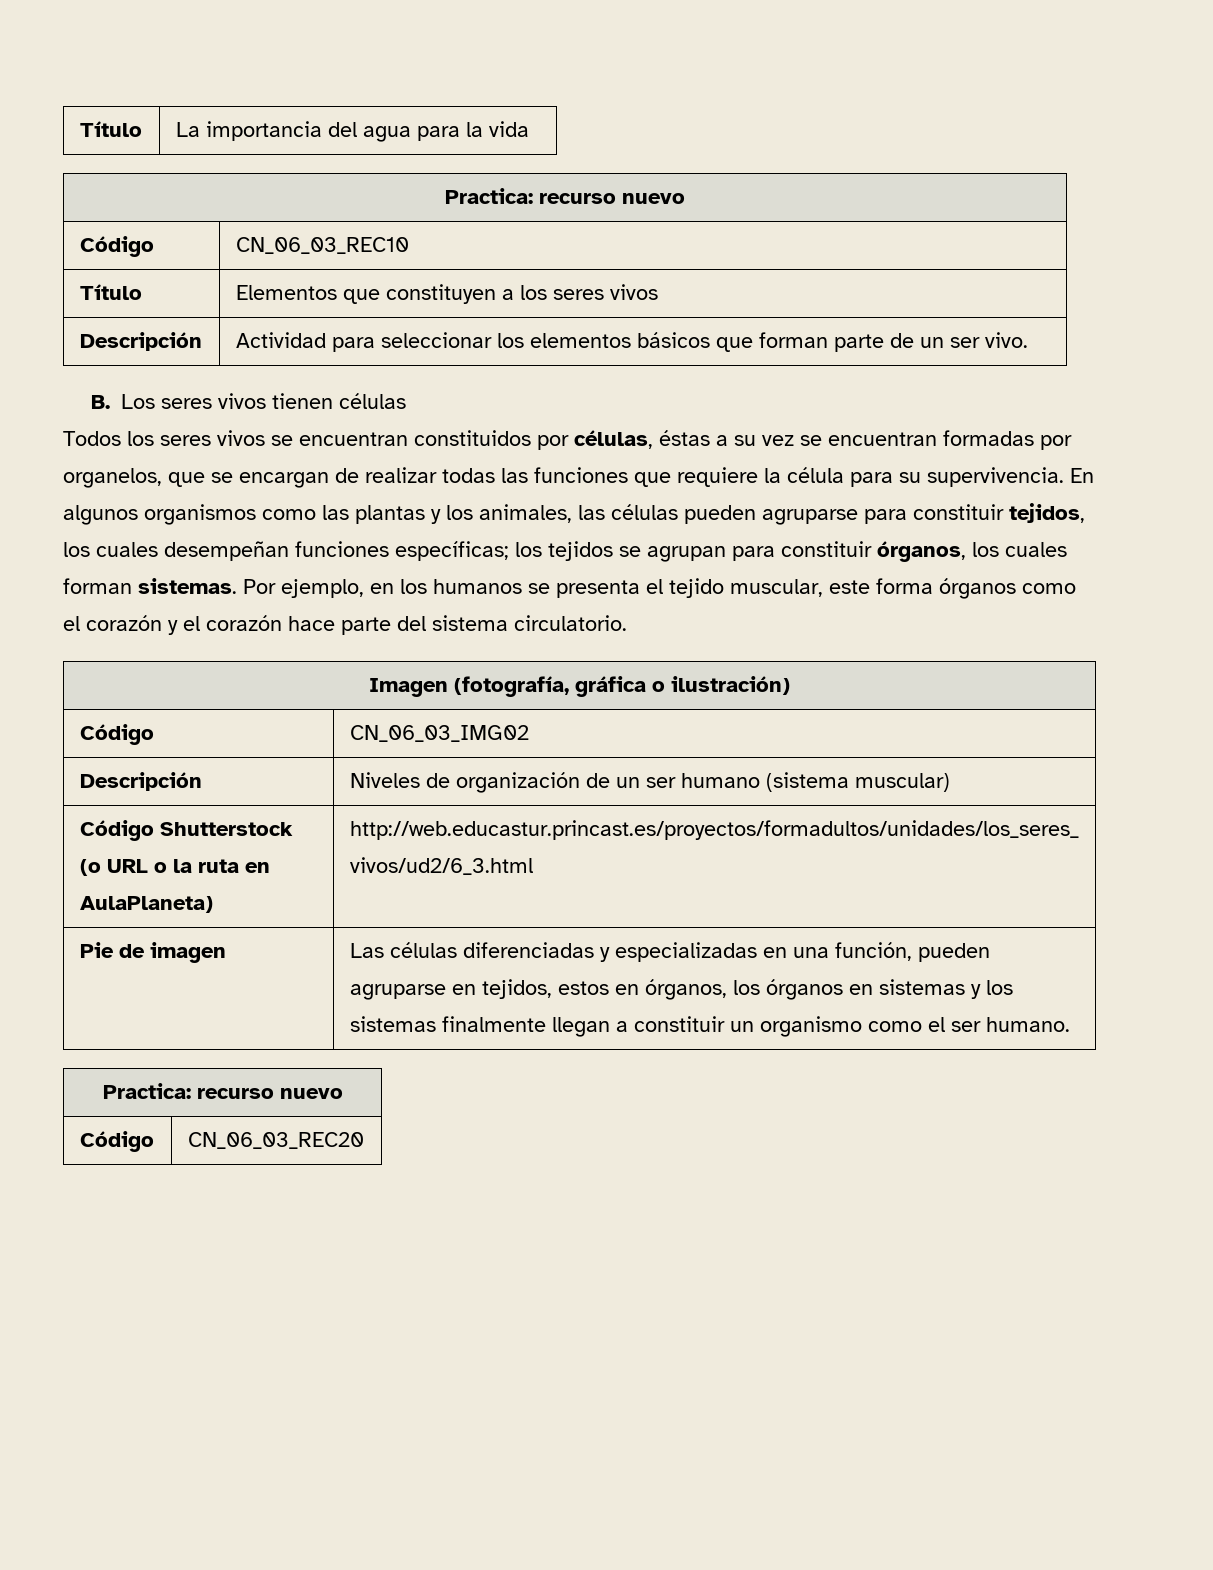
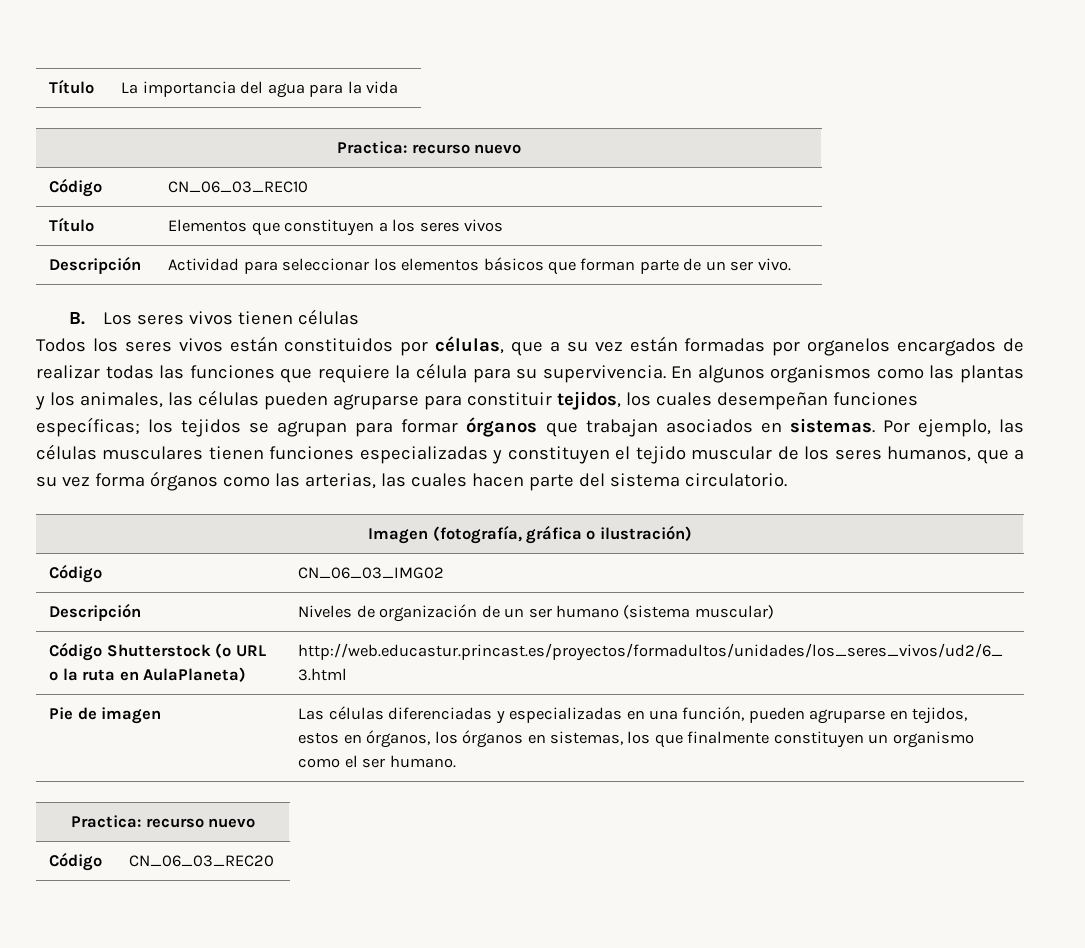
[271,432,408,446] se encuentran -> [229,336,278,352] están
[659,430,1072,450] [63,468,329,488] éstas a su vez se encuentran formadas por organelos, que se encargan -> [511,336,997,356] que a su vez están formadas por organelos encargados
[781,541,1067,562] [63,578,1076,599] [63,615,335,635] constituir órganos, los cuales forman sistemas. Por ejemplo, en los humanos se presenta el tejido muscular, este forma órganos como el corazón y el corazón hace -> [401,417,1024,437] [36,444,1025,464] [36,471,524,491] formar órganos que trabajan asociados en sistemas. Por ejemplo, las células musculares tienen funciones especializadas y constituyen el tejido muscular de los seres humanos, que a su vez forma órganos como las arterias, las cuales hacen
[878,979,1013,999] [349,1016,725,1037] sistemas y los sistemas finalmente llegan a constituir -> [550,731,864,748] sistemas, los que finalmente constituyen

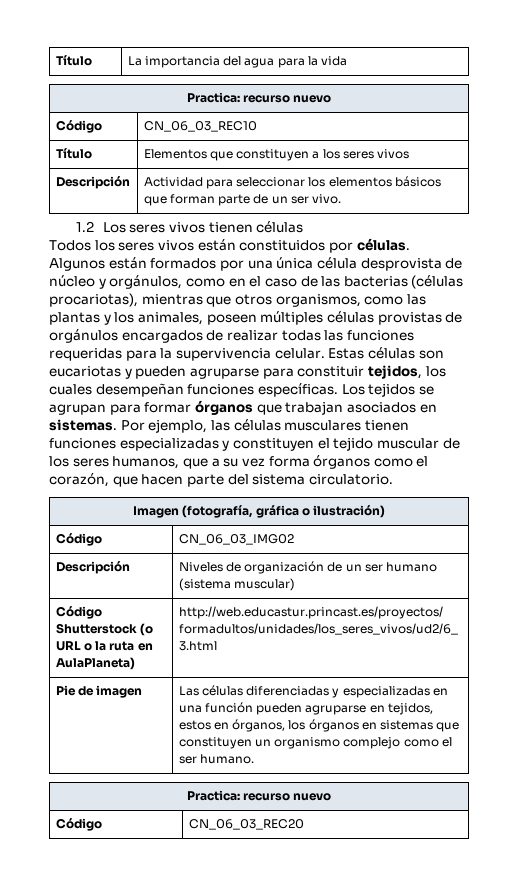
[69,312,86,325] B. -> [75,221,94,232] 1.2
[435,336,891,356] células, que a su vez están formadas por organelos -> [356,238,410,251] [49,257,463,271] [49,275,464,289] [49,293,426,307] [49,311,463,325] [49,329,118,343] células. Algunos están formados por una única célula desprovista de núcleo y orgánulos, como en el caso de las bacterias (células procariotas), mientras que otros organismos, como las plantas y los animales, poseen múltiples células provistas de orgánulos
[280,363,1024,383] [35,390,259,410] que requiere la célula para su supervivencia. En algunos organismos como las plantas y los animales, las células -> [49,347,444,361] [49,366,132,379] requeridas para la supervivencia celular. Estas células son eucariotas y
[36,417,174,437] específicas; los -> [257,383,365,397] específicas. Los
[274,473,467,489] las arterias, las cuales -> [416,456,429,467] [49,473,138,487] el corazón, que
[682,706,745,721] función, -> [204,702,253,713] función
[550,731,770,748] sistemas, los que finalmente -> [380,720,460,732] sistemas que
(974, 739) none -> [343,737,401,749] complejo

